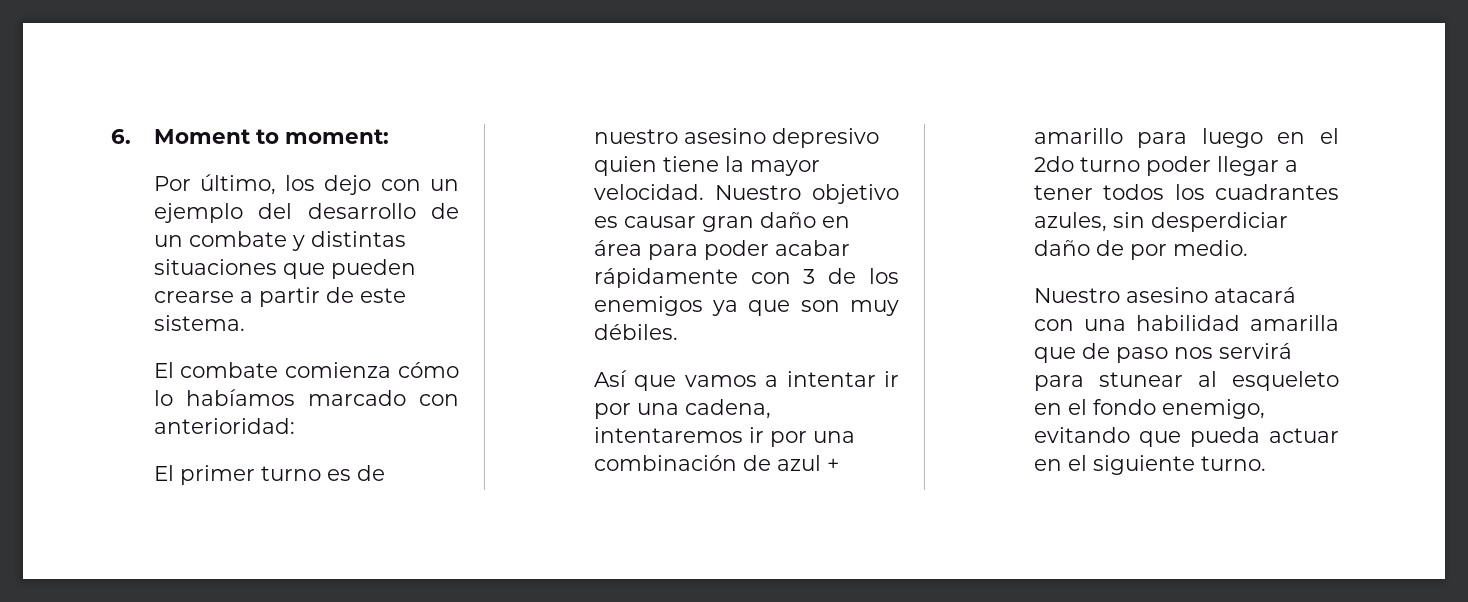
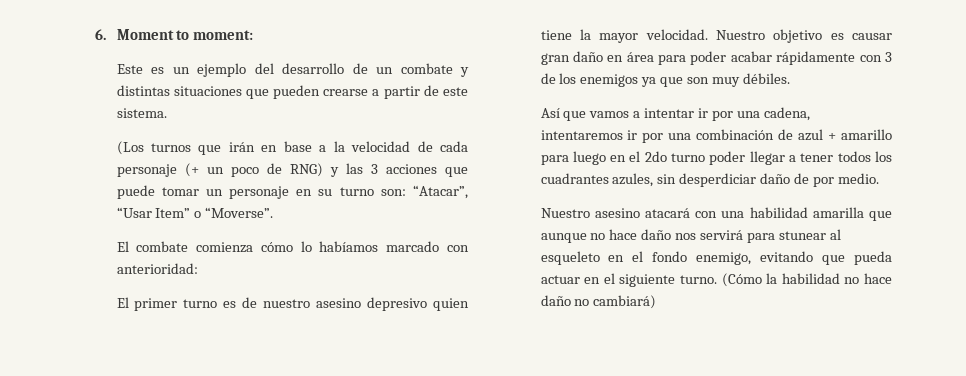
[153,174,421,195] Por último, los dejo con -> [116,64,165,74] Este es
(245, 323) none -> [116,141,468,155] [116,163,469,177] [116,185,468,199] [116,207,274,218] // (Los turnos que irán en base a la velocidad de cada personaje (+ un poco de RNG) y las 3 acciones que puede tomar un personaje en su turno son: “Atacar”, “Usar Item” o “Moverse”.
[1081,343,1168,363] de paso -> [540,229,672,243] aunque no hace daño
(1266, 463) none -> [721,273,892,287] [540,295,657,309] (Cómo la habilidad no hace daño no cambiará)

